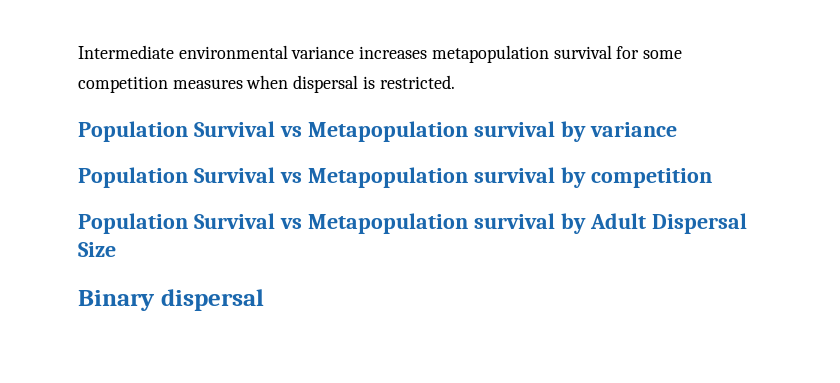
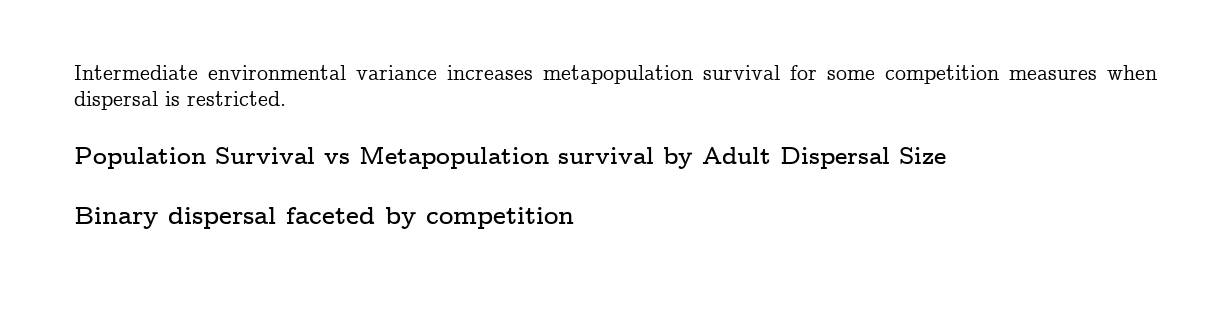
[78,121,677,142] [78,167,712,188] // Population Survival vs Metapopulation survival by variance // Population Survival vs Metapopulation survival by competition -> (286, 98) none
(264, 300) none -> [286,207,574,229] faceted by competition

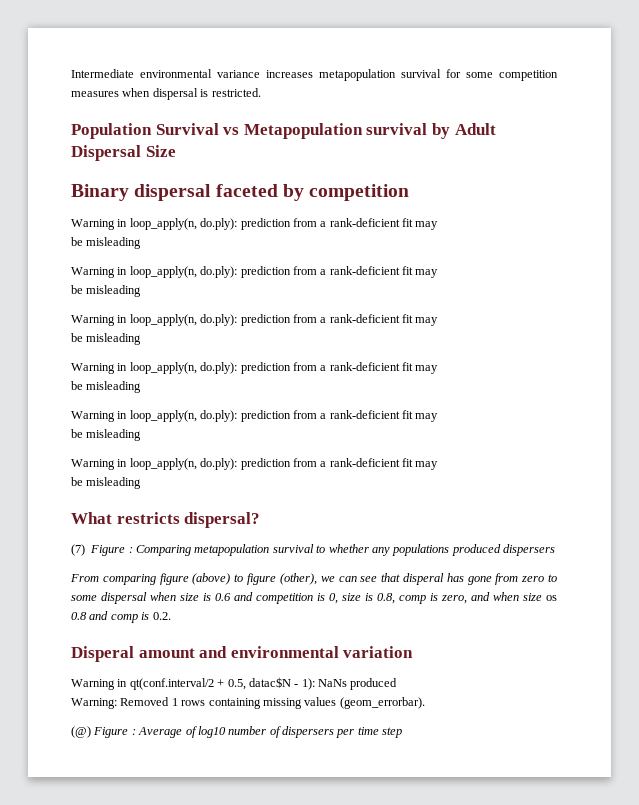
(574, 218) none -> [71,218,439,230] [71,237,142,249] [71,266,439,278] [71,285,142,297] [71,314,439,326] [71,333,142,345] [71,362,439,374] [71,381,142,393] [71,410,439,422] [71,429,142,441] [71,458,439,470] [71,477,142,489] [71,512,261,528] [71,544,555,556] [70,573,557,585] [71,592,557,604] [71,611,171,623] [71,646,414,662] [71,677,398,690] [71,697,425,709] [71,726,403,738] // Warning in loop_apply(n, do.ply): prediction from a rank-deficient fit may // be misleading // Warning in loop_apply(n, do.ply): prediction from a rank-deficient fit may // be misleading // Warning in loop_apply(n, do.ply): prediction from a rank-deficient fit may // be misleading // Warning in loop_apply(n, do.ply): prediction from a rank-deficient fit may // be misleading // Warning in loop_apply(n, do.ply): prediction from a rank-deficient fit may // be misleading // Warning in loop_apply(n, do.ply): prediction from a rank-deficient fit may // be misleading // What restricts dispersal? // (7) Figure : Comparing metapopulation survival to whether any populations produced dispersers // From comparing figure (above) to figure (other), we can see that disperal has gone from zero to some dispersal when size is 0.6 and competition is 0, size is 0.8, comp is zero, and when size os 0.8 and comp is 0.2. // Disperal amount and environmental variation // Warning in qt(conf.interval/2 + 0.5, datac$N - 1): NaNs produced // Warning: Removed 1 rows containing missing values (geom_errorbar). // (@) Figure : Average of log10 number of dispersers per time step

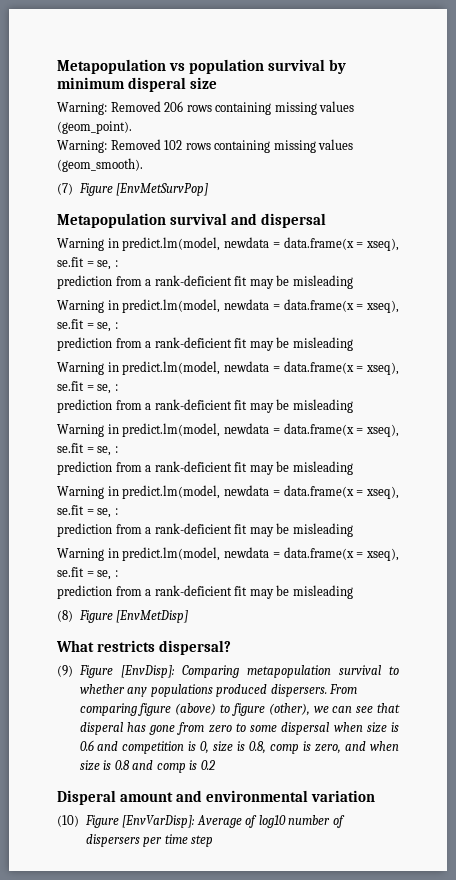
[71,69,558,81] [71,88,261,100] [71,123,496,139] [71,145,176,161] [71,184,410,201] [71,218,439,230] [71,237,142,249] [71,266,439,278] [71,285,142,297] [71,314,439,326] [71,333,142,345] [71,362,439,374] [71,381,142,393] [71,410,439,422] [71,429,142,441] [71,458,439,470] [71,477,142,489] Intermediate environmental variance increases metapopulation survival for some competition measures when dispersal is restricted. // Population Survival vs Metapopulation survival by Adult Dispersal Size // Binary dispersal faceted by competition // Warning in loop_apply(n, do.ply): prediction from a rank-deficient fit may // be misleading // Warning in loop_apply(n, do.ply): prediction from a rank-deficient fit may // be misleading // Warning in loop_apply(n, do.ply): prediction from a rank-deficient fit may // be misleading // Warning in loop_apply(n, do.ply): prediction from a rank-deficient fit may // be misleading // Warning in loop_apply(n, do.ply): prediction from a rank-deficient fit may // be misleading // Warning in loop_apply(n, do.ply): prediction from a rank-deficient fit may // be misleading -> [57,59,346,74] [57,77,217,92] [57,101,355,115] [57,121,132,134] [57,139,354,153] [57,158,143,172] [57,183,209,196] [57,213,326,228] [57,237,400,251] [57,257,118,270] [57,275,353,289] [57,299,400,313] [57,319,118,332] [57,337,353,351] [57,361,400,375] [57,381,118,394] [57,399,353,413] [57,423,400,437] [57,443,118,456] [57,461,353,475] [57,485,400,499] [57,505,118,518] [57,523,353,537] [57,547,400,561] [57,567,118,580] [57,585,353,599] [57,610,189,623] Metapopulation vs population survival by minimum disperal size // Warning: Removed 206 rows containing missing values (geom_point). // Warning: Removed 102 rows containing missing values (geom_smooth). // (7) Figure [EnvMetSurvPop] // Metapopulation survival and dispersal // Warning in predict.lm(model, newdata = data.frame(x = xseq), se.fit = se, : // prediction from a rank-deficient fit may be misleading // Warning in predict.lm(model, newdata = data.frame(x = xseq), se.fit = se, : // prediction from a rank-deficient fit may be misleading // Warning in predict.lm(model, newdata = data.frame(x = xseq), se.fit = se, : // prediction from a rank-deficient fit may be misleading // Warning in predict.lm(model, newdata = data.frame(x = xseq), se.fit = se, : // prediction from a rank-deficient fit may be misleading // Warning in predict.lm(model, newdata = data.frame(x = xseq), se.fit = se, : // prediction from a rank-deficient fit may be misleading // Warning in predict.lm(model, newdata = data.frame(x = xseq), se.fit = se, : // prediction from a rank-deficient fit may be misleading // (8) Figure [EnvMetDisp]
[71,544,133,556] (7) Figure : -> [57,665,175,678] (9) Figure [EnvDisp]:
[503,544,555,556] dispersers // -> [270,684,327,697] dispersers.
[546,595,557,601] os -> [103,760,112,770] is
[152,612,171,620] 0.2. -> [200,760,215,770] 0.2
[71,677,398,690] [71,697,425,709] [71,726,136,738] Warning in qt(conf.interval/2 + 0.5, datac$N - 1): NaNs produced // Warning: Removed 1 rows containing missing values (geom_errorbar). // (@) Figure : -> [57,815,196,828] (10) Figure [EnvVarDisp]:

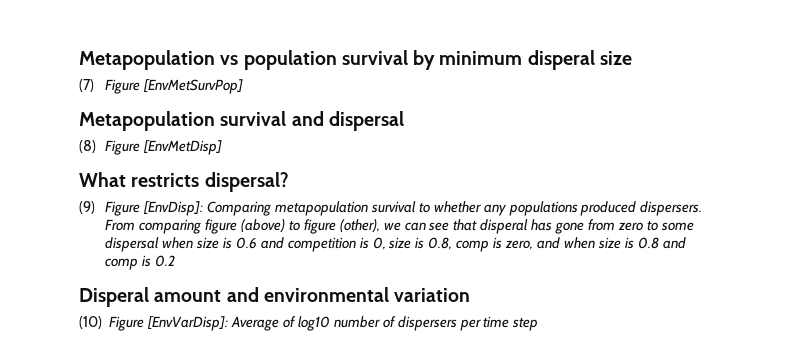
[57,101,355,115] [57,121,132,134] [57,139,354,153] [57,158,143,172] // Warning: Removed 206 rows containing missing values (geom_point). // Warning: Removed 102 rows containing missing values (geom_smooth). -> (632, 58) none
[57,237,400,251] [57,257,118,270] [57,275,353,289] [57,299,400,313] [57,319,118,332] [57,337,353,351] [57,361,400,375] [57,381,118,394] [57,399,353,413] [57,423,400,437] [57,443,118,456] [57,461,353,475] [57,485,400,499] [57,505,118,518] [57,523,353,537] [57,547,400,561] [57,567,118,580] [57,585,353,599] // Warning in predict.lm(model, newdata = data.frame(x = xseq), se.fit = se, : // prediction from a rank-deficient fit may be misleading // Warning in predict.lm(model, newdata = data.frame(x = xseq), se.fit = se, : // prediction from a rank-deficient fit may be misleading // Warning in predict.lm(model, newdata = data.frame(x = xseq), se.fit = se, : // prediction from a rank-deficient fit may be misleading // Warning in predict.lm(model, newdata = data.frame(x = xseq), se.fit = se, : // prediction from a rank-deficient fit may be misleading // Warning in predict.lm(model, newdata = data.frame(x = xseq), se.fit = se, : // prediction from a rank-deficient fit may be misleading // Warning in predict.lm(model, newdata = data.frame(x = xseq), se.fit = se, : // prediction from a rank-deficient fit may be misleading -> (404, 121) none

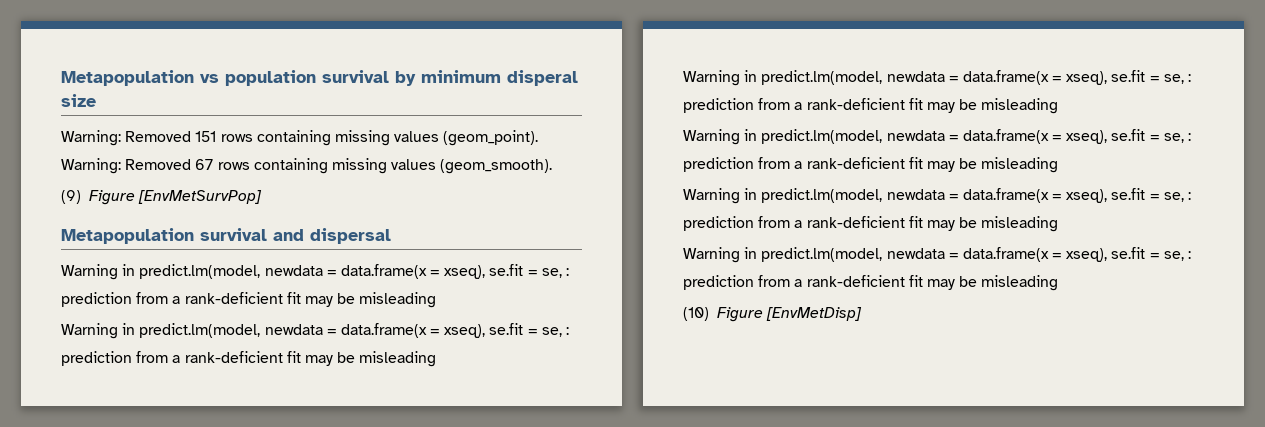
[79,79,94,92] (7) -> [61,130,539,146] [61,158,553,174] [61,190,81,204] Warning: Removed 151 rows containing missing values (geom_point). // Warning: Removed 67 rows containing missing values (geom_smooth). // (9)
[79,140,223,155] [79,172,289,192] [79,201,703,216] [105,219,694,234] [105,237,686,252] [105,255,176,270] [79,287,471,307] [79,316,539,331] (8) Figure [EnvMetDisp] // What restricts dispersal? // (9) Figure [EnvDisp]: Comparing metapopulation survival to whether any populations produced dispersers. From comparing figure (above) to figure (other), we can see that disperal has gone from zero to some dispersal when size is 0.6 and competition is 0, size is 0.8, comp is zero, and when size is 0.8 and comp is 0.2 // Disperal amount and environmental variation // (10) Figure [EnvVarDisp]: Average of log10 number of dispersers per time step -> [61,264,570,280] [61,292,437,308] [61,323,570,339] [61,351,437,367] [683,70,1192,86] [683,98,1059,114] [683,129,1192,145] [683,157,1059,173] [683,188,1192,204] [683,216,1059,232] [683,247,1192,263] [683,275,1059,291] [683,307,862,322] Warning in predict.lm(model, newdata = data.frame(x = xseq), se.fit = se, : // prediction from a rank-deficient fit may be misleading // Warning in predict.lm(model, newdata = data.frame(x = xseq), se.fit = se, : // prediction from a rank-deficient fit may be misleading // Warning in predict.lm(model, newdata = data.frame(x = xseq), se.fit = se, : // prediction from a rank-deficient fit may be misleading // Warning in predict.lm(model, newdata = data.frame(x = xseq), se.fit = se, : // prediction from a rank-deficient fit may be misleading // Warning in predict.lm(model, newdata = data.frame(x = xseq), se.fit = se, : // prediction from a rank-deficient fit may be misleading // Warning in predict.lm(model, newdata = data.frame(x = xseq), se.fit = se, : // prediction from a rank-deficient fit may be misleading // (10) Figure [EnvMetDisp]

